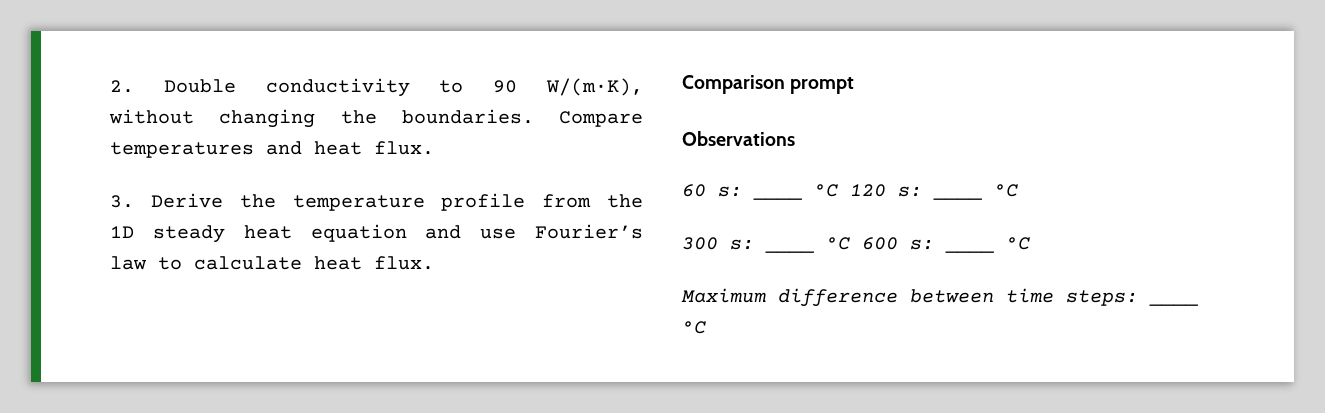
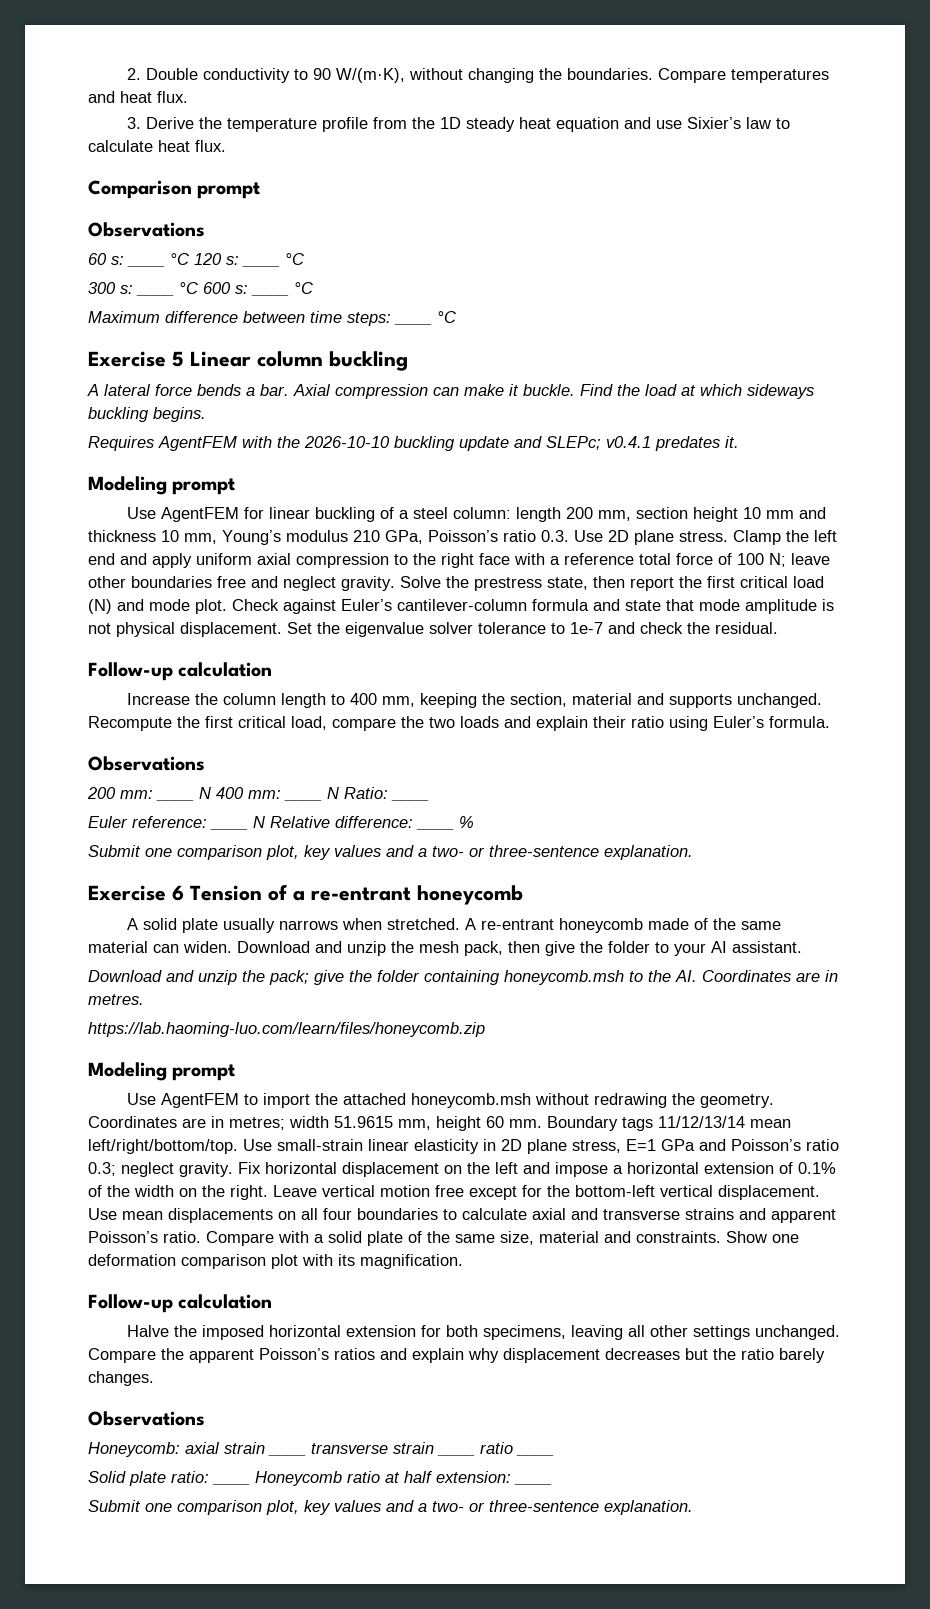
[535,224,643,239] Fourier’s -> [687,117,742,129] Sixier’s
(706, 327) none -> [88,351,408,371] [87,384,814,399] [88,407,206,422] [88,436,739,451] [88,476,236,495] [127,507,827,522] [88,530,837,545] [88,553,830,568] [88,576,824,591] [88,599,834,614] [88,622,778,637] [88,662,273,681] [127,693,823,708] [88,716,830,731] [88,756,205,771] [87,787,153,799] [156,799,194,801] [199,787,281,799] [284,799,322,801] [327,787,388,799] [391,799,429,801] [88,816,207,828] [210,828,248,830] [253,816,413,828] [416,828,454,830] [459,816,474,828] [88,845,693,860] [88,884,523,905] [127,918,782,933] [88,941,802,956] [88,970,838,985] [88,994,144,1005] [88,1022,485,1037] [88,1062,236,1081] [127,1093,775,1108] [88,1116,791,1131] [88,1139,839,1154] [88,1162,836,1177] [88,1185,820,1200] [88,1208,836,1223] [88,1231,799,1246] [88,1254,463,1269] [88,1294,273,1313] [127,1325,841,1340] [88,1348,825,1363] [88,1371,154,1386] [88,1411,205,1426] [88,1442,265,1457] [268,1454,306,1456] [311,1442,434,1454] [437,1454,475,1456] [480,1442,513,1454] [516,1454,554,1456] [88,1471,209,1486] [212,1471,511,1486] [514,1483,552,1485] [88,1500,693,1515] // Exercise 5 Linear column buckling // A lateral force bends a bar. Axial compression can make it buckle. Find the load at which sideways buckling begins. // Requires AgentFEM with the 2026-10-10 buckling update and SLEPc; v0.4.1 predates it. // Modeling prompt // Use AgentFEM for linear buckling of a steel column: length 200 mm, section height 10 mm and thickness 10 mm, Young’s modulus 210 GPa, Poisson’s ratio 0.3. Use 2D plane stress. Clamp the left end and apply uniform axial compression to the right face with a reference total force of 100 N; leave other boundaries free and neglect gravity. Solve the prestress state, then report the first critical load (N) and mode plot. Check against Euler’s cantilever-column formula and state that mode amplitude is not physical displacement. Set the eigenvalue solver tolerance to 1e-7 and check the residual. // Follow-up calculation // Increase the column length to 400 mm, keeping the section, material and supports unchanged. Recompute the first critical load, compare the two loads and explain their ratio using Euler’s formula. // Observations // 200 mm: ____ N 400 mm: ____ N Ratio: ____ // Euler reference: ____ N Relative difference: ____ % // Submit one comparison plot, key values and a two- or three-sentence explanation. // Exercise 6 Tension of a re-entrant honeycomb // A solid plate usually narrows when stretched. A re-entrant honeycomb made of the same material can widen. Download and unzip the mesh pack, then give the folder to your AI assistant. // Download and unzip the pack; give the folder containing honeycomb.msh to the AI. Coordinates are in metres. // https://lab.haoming-luo.com/learn/files/honeycomb.zip // Modeling prompt // Use AgentFEM to import the attached honeycomb.msh without redrawing the geometry. Coordinates are in metres; width 51.9615 mm, height 60 mm. Boundary tags 11/12/13/14 mean left/right/bottom/top. Use small-strain linear elasticity in 2D plane stress, E=1 GPa and Poisson’s ratio 0.3; neglect gravity. Fix horizontal displacement on the left and impose a horizontal extension of 0.1% of the width on the right. Leave vertical motion free except for the bottom-left vertical displacement. Use mean displacements on all four boundaries to calculate axial and transverse strains and apparent Poisson’s ratio. Compare with a solid plate of the same size, material and constraints. Show one deformation comparison plot with its magnification. // Follow-up calculation // Halve the imposed horizontal extension for both specimens, leaving all other settings unchanged. Compare the apparent Poisson’s ratios and explain why displacement decreases but the ratio barely changes. // Observations // Honeycomb: axial strain ____ transverse strain ____ ratio ____ // Solid plate ratio: ____ Honeycomb ratio at half extension: ____ // Submit one comparison plot, key values and a two- or three-sentence explanation.

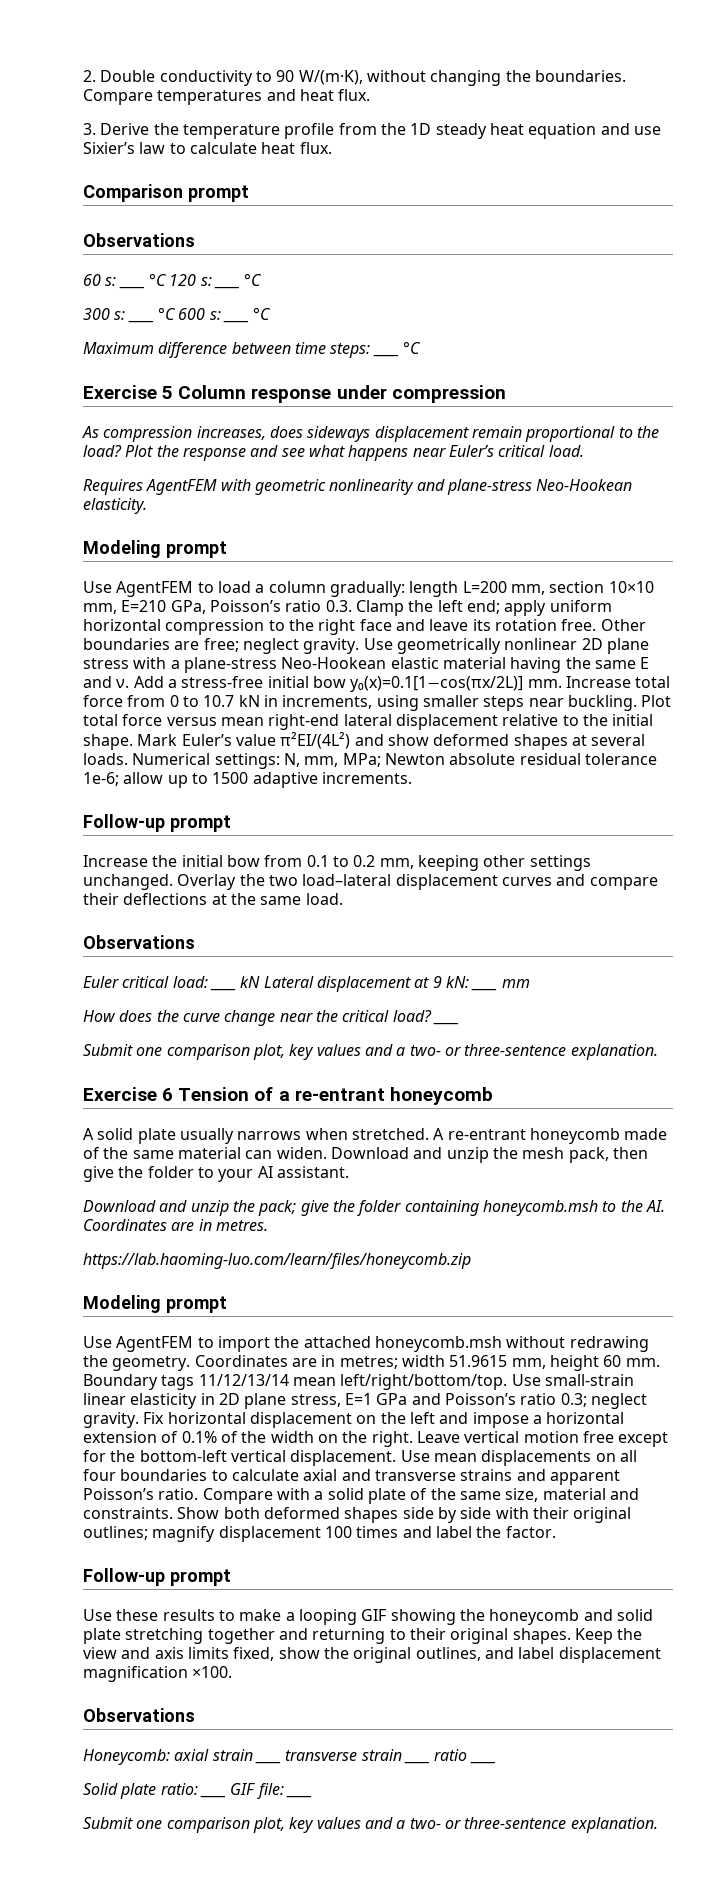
[190,351,408,371] [87,384,814,399] [88,407,206,422] [88,436,739,451] [88,476,236,495] [127,507,827,522] [88,530,728,545] Linear column buckling // A lateral force bends a bar. Axial compression can make it buckle. Find the load at which sideways buckling begins. // Requires AgentFEM with the 2026-10-10 buckling update and SLEPc; v0.4.1 predates it. // Modeling prompt // Use AgentFEM for linear buckling of a steel column: length 200 mm, section height 10 mm and thickness 10 mm, Young’s modulus 210 GPa, Poisson’s ratio 0.3. Use 2D plane stress. -> [178,385,506,403] [82,426,659,442] [83,445,584,461] [83,479,633,495] [83,498,147,514] [83,540,227,558] [83,581,654,597] [83,600,352,614] Column response under compression // As compression increases, does sideways displacement remain proportional to the load? Plot the response and see what happens near Euler’s critical load. // Requires AgentFEM with geometric nonlinearity and plane-stress Neo-Hookean elasticity. // Modeling prompt // Use AgentFEM to load a column gradually: length L=200 mm, section 10×10 mm, E=210 GPa, Poisson’s ratio 0.3.
[88,553,147,565] end and -> [466,600,500,614] end;
[257,553,291,565] axial -> [83,619,161,631] horizontal
[514,553,830,567] [88,576,824,591] [88,599,834,614] [88,622,778,637] [88,662,273,681] with a reference total force of 100 N; leave other boundaries free and neglect gravity. Solve the prestress state, then report the first critical load (N) and mode plot. Check against Euler’s cantilever-column formula and state that mode amplitude is not physical displacement. Set the eigenvalue solver tolerance to 1e-7 and check the residual. // Follow-up calculation -> [395,619,646,631] [83,638,649,654] [83,657,650,673] [83,676,671,692] [83,695,672,711] [83,714,654,730] [83,732,646,750] [83,753,657,769] [83,772,412,788] [83,814,231,832] and leave its rotation free. Other boundaries are free; neglect gravity. Use geometrically nonlinear 2D plane stress with a plane-stress Neo-Hookean elastic material having the same E and ν. Add a stress-free initial bow y₀(x)=0.1[1−cos(πx/2L)] mm. Increase total force from 0 to 10.7 kN in increments, using smaller steps near buckling. Plot total force versus mean right-end lateral displacement relative to the initial shape. Mark Euler’s value π²EI/(4L²) and show deformed shapes at several loads. Numerical settings: N, mm, MPa; Newton absolute residual tolerance 1e-6; allow up to 1500 adaptive increments. // Follow-up prompt
[223,693,823,708] [88,716,830,731] [88,756,205,771] [87,787,153,799] [156,799,194,801] [199,787,281,799] [284,799,322,801] [327,787,388,799] [391,799,429,801] [88,816,207,828] [210,828,248,830] [253,816,413,828] [416,828,454,830] [459,816,474,828] column length to 400 mm, keeping the section, material and supports unchanged. Recompute the first critical load, compare the two loads and explain their ratio using Euler’s formula. // Observations // 200 mm: ____ N 400 mm: ____ N Ratio: ____ // Euler reference: ____ N Relative difference: ____ % -> [181,855,591,871] [83,874,658,890] [83,893,343,905] [83,935,195,949] [83,976,208,988] [209,988,236,991] [240,976,469,992] [471,988,498,991] [501,979,530,988] [83,1010,432,1026] [432,1022,459,1025] initial bow from 0.1 to 0.2 mm, keeping other settings unchanged. Overlay the two load–lateral displacement curves and compare their deflections at the same load. // Observations // Euler critical load: ____ kN Lateral displacement at 9 kN: ____ mm // How does the curve change near the critical load? ____
[772,1234,799,1243] [88,1254,463,1269] [88,1294,273,1313] [127,1325,841,1340] [88,1348,825,1363] [88,1371,154,1386] one deformation comparison plot with its magnification. // Follow-up calculation // Halve the imposed horizontal extension for both specimens, leaving all other settings unchanged. Compare the apparent Poisson’s ratios and explain why displacement decreases but the ratio barely changes. -> [223,1507,632,1523] [83,1526,556,1542] [83,1568,231,1586] [83,1609,653,1625] [83,1628,643,1644] [83,1647,661,1663] [83,1666,233,1682] both deformed shapes side by side with their original outlines; magnify displacement 100 times and label the factor. // Follow-up prompt // Use these results to make a looping GIF showing the honeycomb and solid plate stretching together and returning to their original shapes. Keep the view and axis limits fixed, show the original outlines, and label displacement magnification ×100.
[255,1471,511,1486] Honeycomb ratio at half extension: -> [230,1783,284,1799] GIF file:

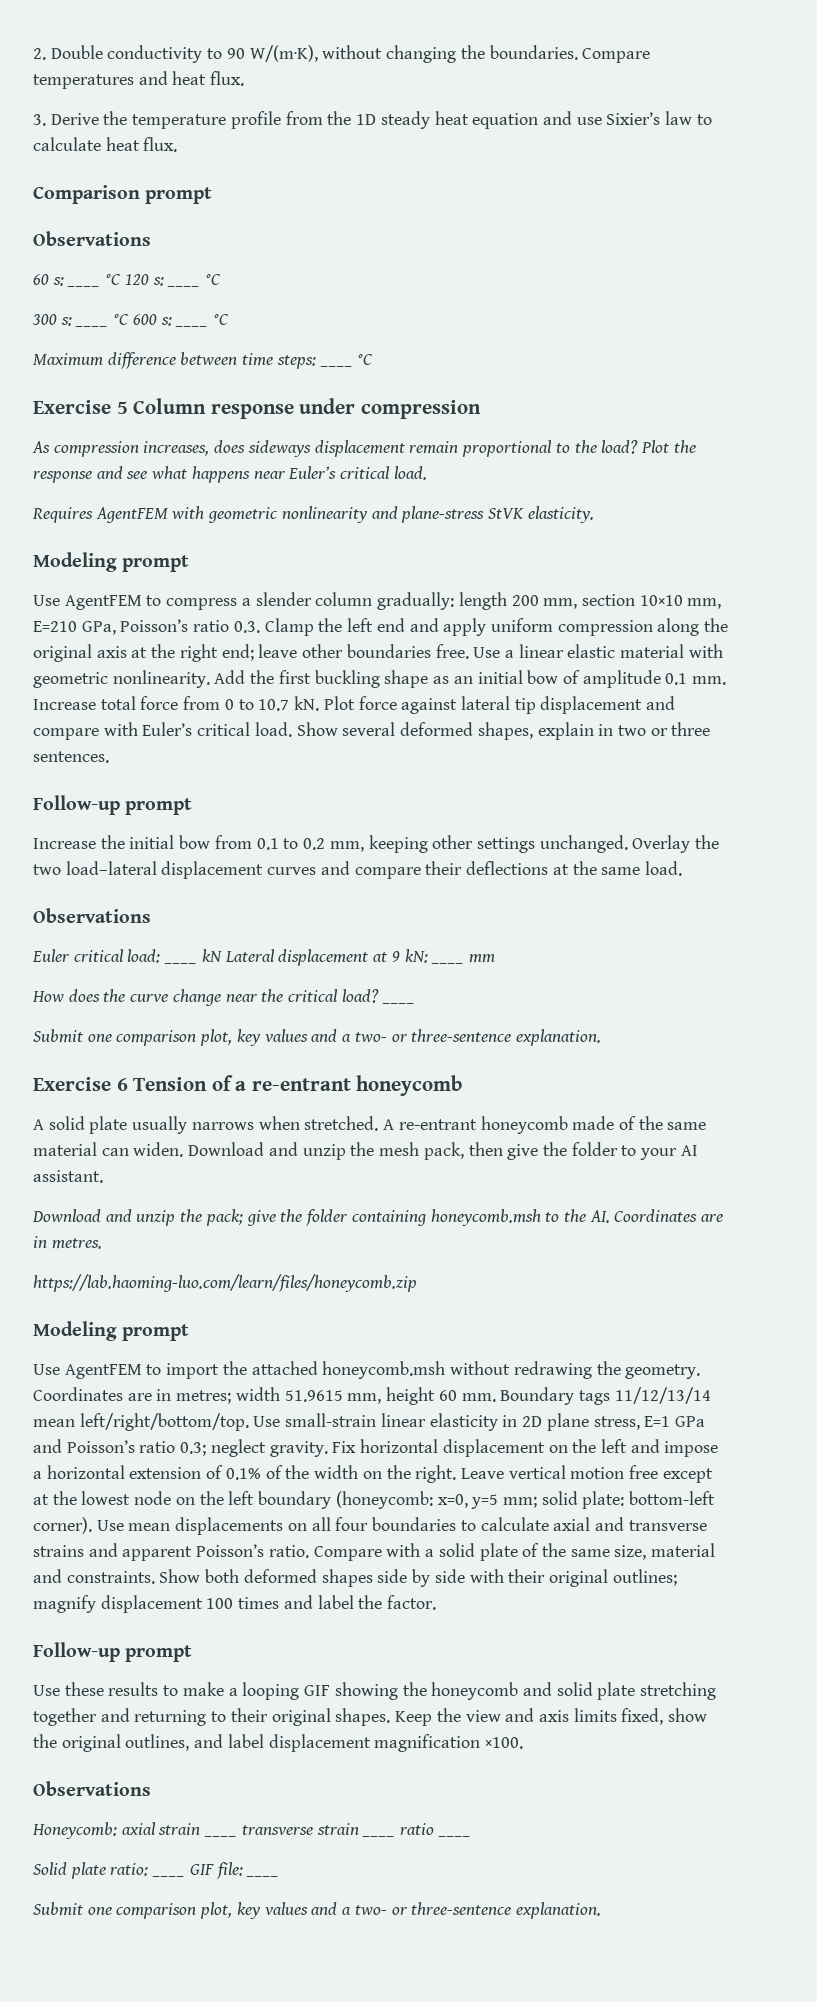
[536,479,633,491] Neo-Hookean -> [488,508,525,519] StVK
[217,581,265,593] load a -> [166,592,312,610] compress a slender
[462,581,507,593] L=200 -> [511,595,539,606] 200
[466,600,612,616] [83,619,646,635] [83,638,649,654] [83,657,650,673] [83,676,524,692] end; apply uniform horizontal compression to the right face and leave its rotation free. Other boundaries are free; neglect gravity. Use geometrically nonlinear 2D plane stress with a plane-stress Neo-Hookean elastic material having the same E and ν. Add a stress-free initial bow y₀(x)=0.1[1−cos(πx/2L)] -> [376,618,729,636] [33,644,723,662] [33,670,688,688] end and apply uniform compression along the original axis at the right end; leave other boundaries free. Use a linear elastic material with geometric nonlinearity. Add the first buckling shape as an initial bow of amplitude 0.1
[238,695,672,711] [83,714,654,730] [83,732,646,750] [83,753,657,769] [83,772,412,788] kN in increments, using smaller steps near buckling. Plot total force versus mean right-end lateral displacement relative to the initial shape. Mark Euler’s value π²EI/(4L²) and show deformed shapes at several loads. Numerical settings: N, mm, MPa; Newton absolute residual tolerance 1e-6; allow up to 1500 adaptive increments. -> [294,696,676,714] [33,722,711,740] [33,751,109,763] kN. Plot force against lateral tip displacement and compare with Euler’s critical load. Show several deformed shapes, explain in two or three sentences.
[83,1450,397,1466] for the bottom-left vertical displacement. -> [33,1491,716,1509] [33,1517,92,1534] at the lowest node on the left boundary (honeycomb: x=0, y=5 mm; solid plate: bottom-left corner).

